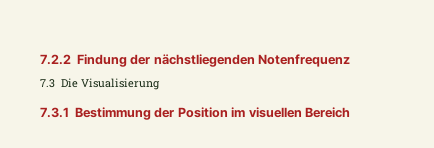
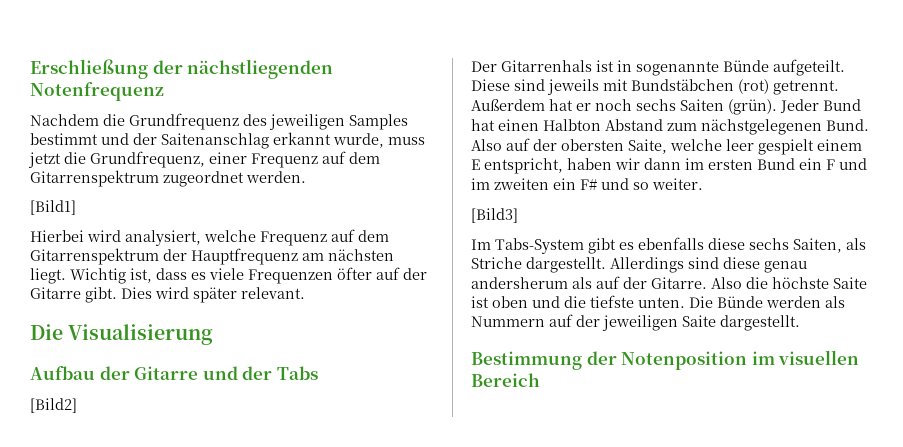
[40,54,127,67] 7.2.2 Findung -> [30,59,148,79] Erschließung
[40,78,160,90] [40,107,69,118] 7.3 Die Visualisierung // 7.3.1 -> [30,113,408,130] [30,132,425,149] [28,151,380,168] [30,170,306,187] [30,200,76,215] [30,229,389,246] [30,248,394,265] [30,267,427,284] [30,287,305,303] [30,324,214,345] [30,366,318,380] [30,398,77,413] [471,59,845,76] [471,79,839,95] [471,99,861,115] [471,119,869,135] [471,138,862,155] [471,158,867,174] [471,178,703,190] [471,208,518,223] [471,237,866,254] [471,257,807,273] [471,276,867,289] [471,295,845,308] [471,314,800,331] Nachdem die Grundfrequenz des jeweiligen Samples bestimmt und der Saitenanschlag erkannt wurde, muss jetzt die Grundfrequenz, einer Frequenz auf dem Gitarrenspektrum zugeordnet werden. // [Bild1] // Hierbei wird analysiert, welche Frequenz auf dem Gitarrenspektrum der Hauptfrequenz am nächsten liegt. Wichtig ist, dass es viele Frequenzen öfter auf der Gitarre gibt. Dies wird später relevant. // Die Visualisierung // Aufbau der Gitarre und der Tabs // [Bild2] // Der Gitarrenhals ist in sogenannte Bünde aufgeteilt. Diese sind jeweils mit Bundstäbchen (rot) getrennt. Außerdem hat er noch sechs Saiten (grün). Jeder Bund hat einen Halbton Abstand zum nächstgelegenen Bund. Also auf der obersten Saite, welche leer gespielt einem E entspricht, haben wir dann im ersten Bund ein F und im zweiten ein F# und so weiter. // [Bild3] // Im Tabs-System gibt es ebenfalls diese sechs Saiten, als Striche dargestellt. Allerdings sind diese genau andersherum als auf der Gitarre. Also die höchste Saite ist oben und die tiefste unten. Die Bünde werden als Nummern auf der jeweiligen Saite dargestellt. //
[177,107,228,118] Position -> [621,351,748,370] Notenposition

